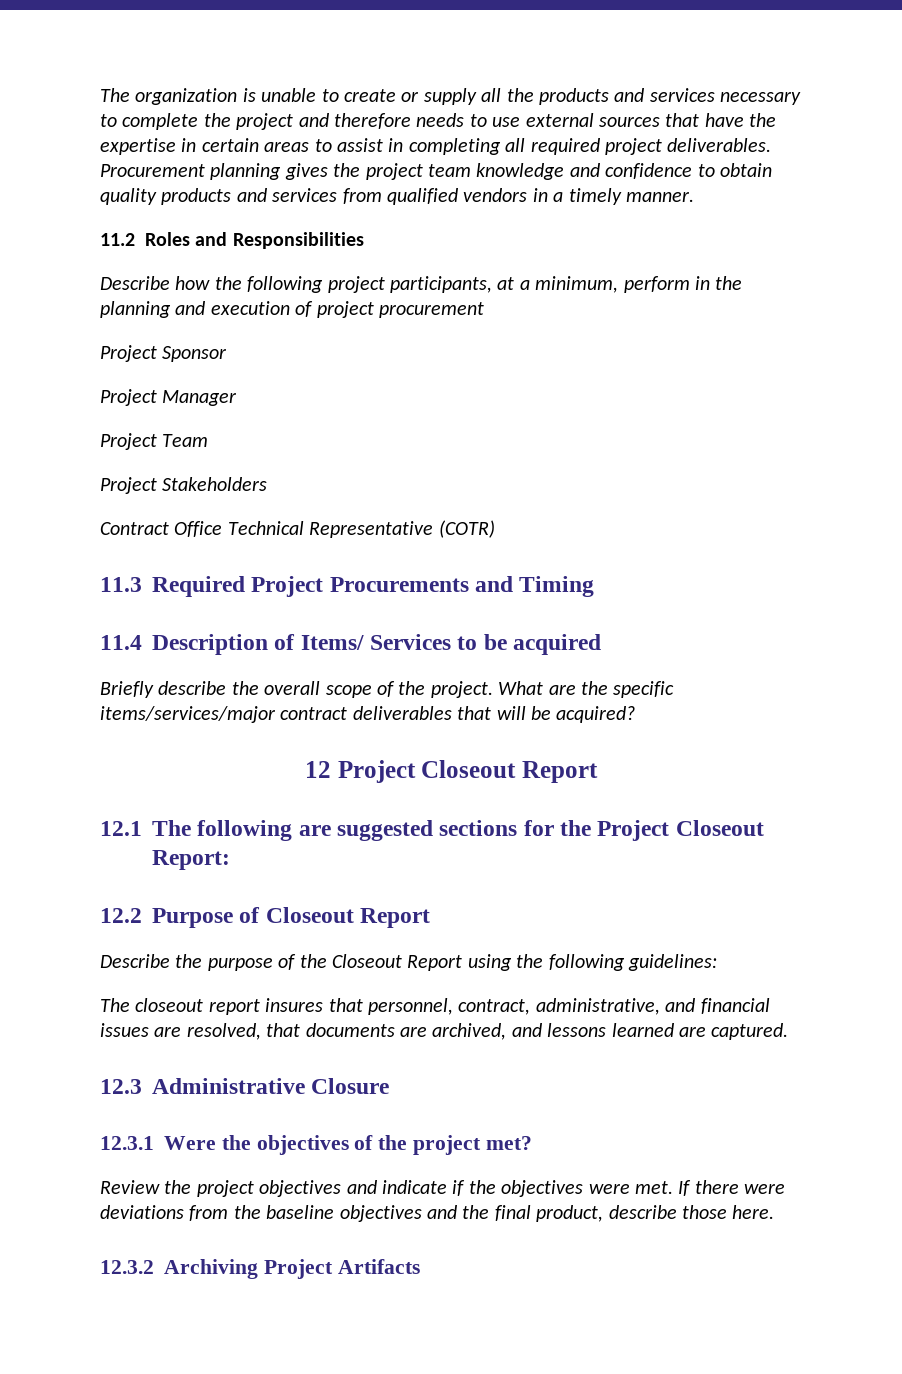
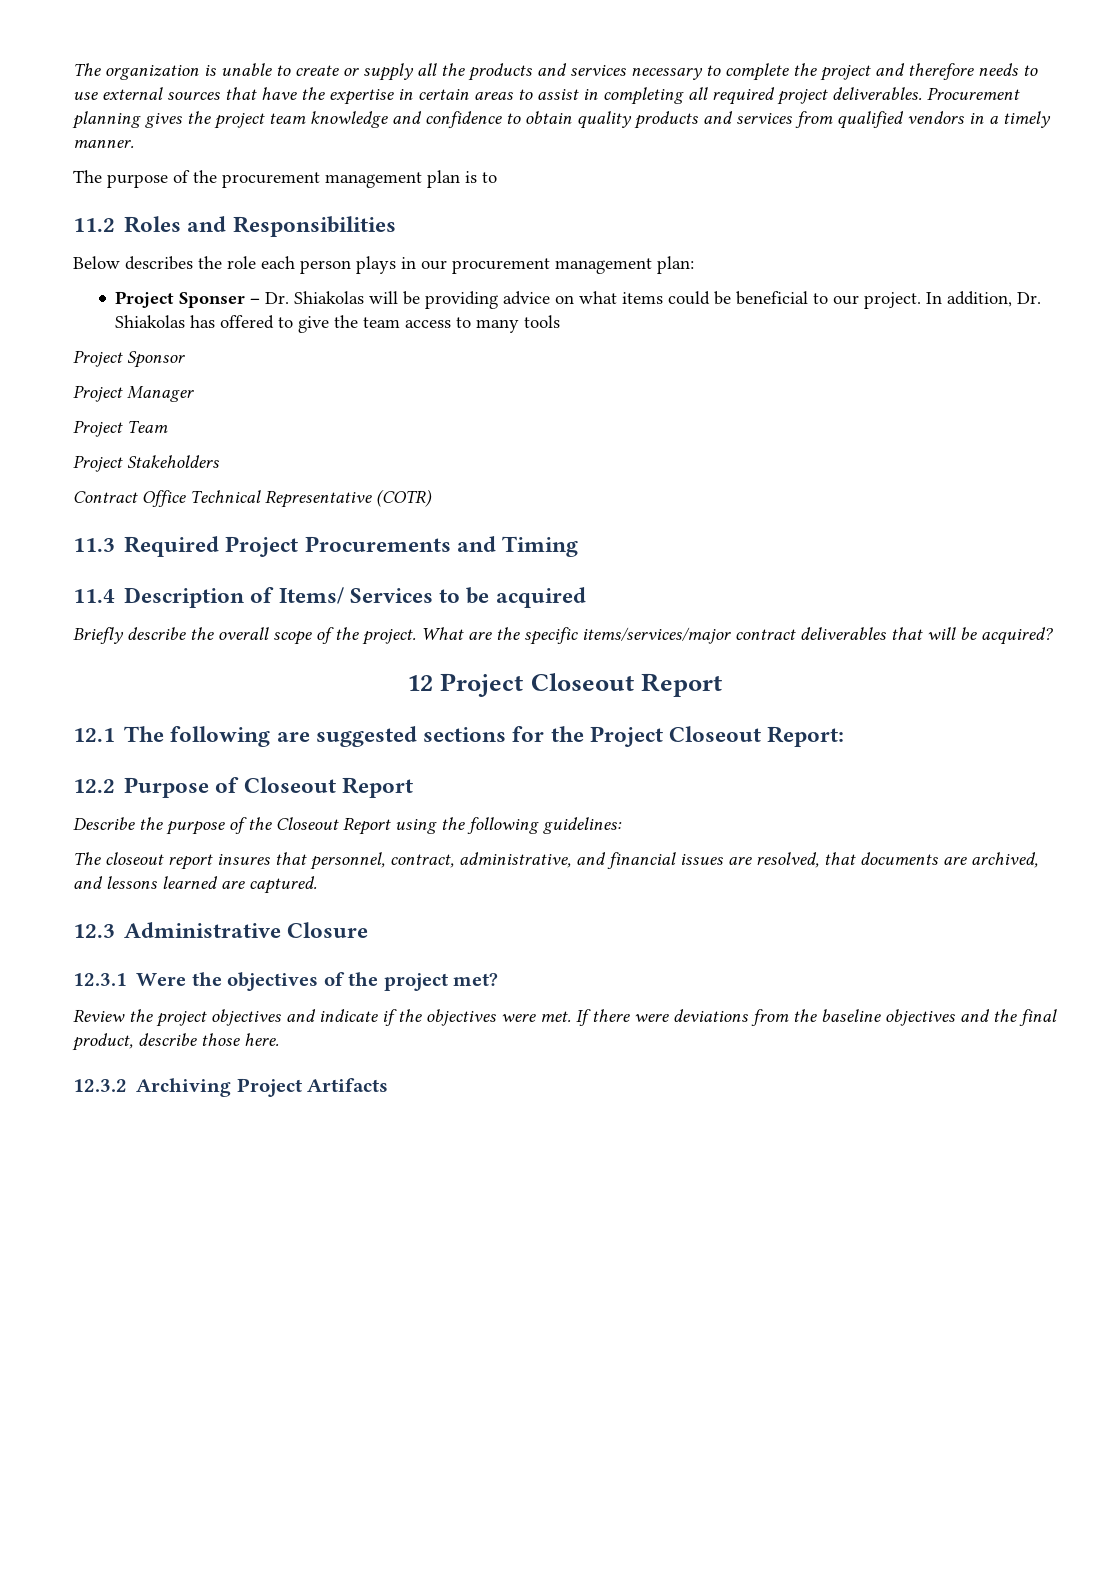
[100,232,364,249] [100,276,743,293] [100,301,484,318] 11.2 Roles and Responsibilities // Describe how the following project participants, at a minimum, perform in the planning and execution of project procurement -> [73,170,497,188] [73,216,396,237] [73,256,694,274] [115,291,1042,309] [115,315,561,333] The purpose of the procurement management plan is to // 11.2 Roles and Responsibilities // Below describes the role each person plays in our procurement management plan: // Project Sponser – Dr. Shiakolas will be providing advice on what items could be beneficial to our project. In addition, Dr. Shiakolas has offered to give the team access to many tools

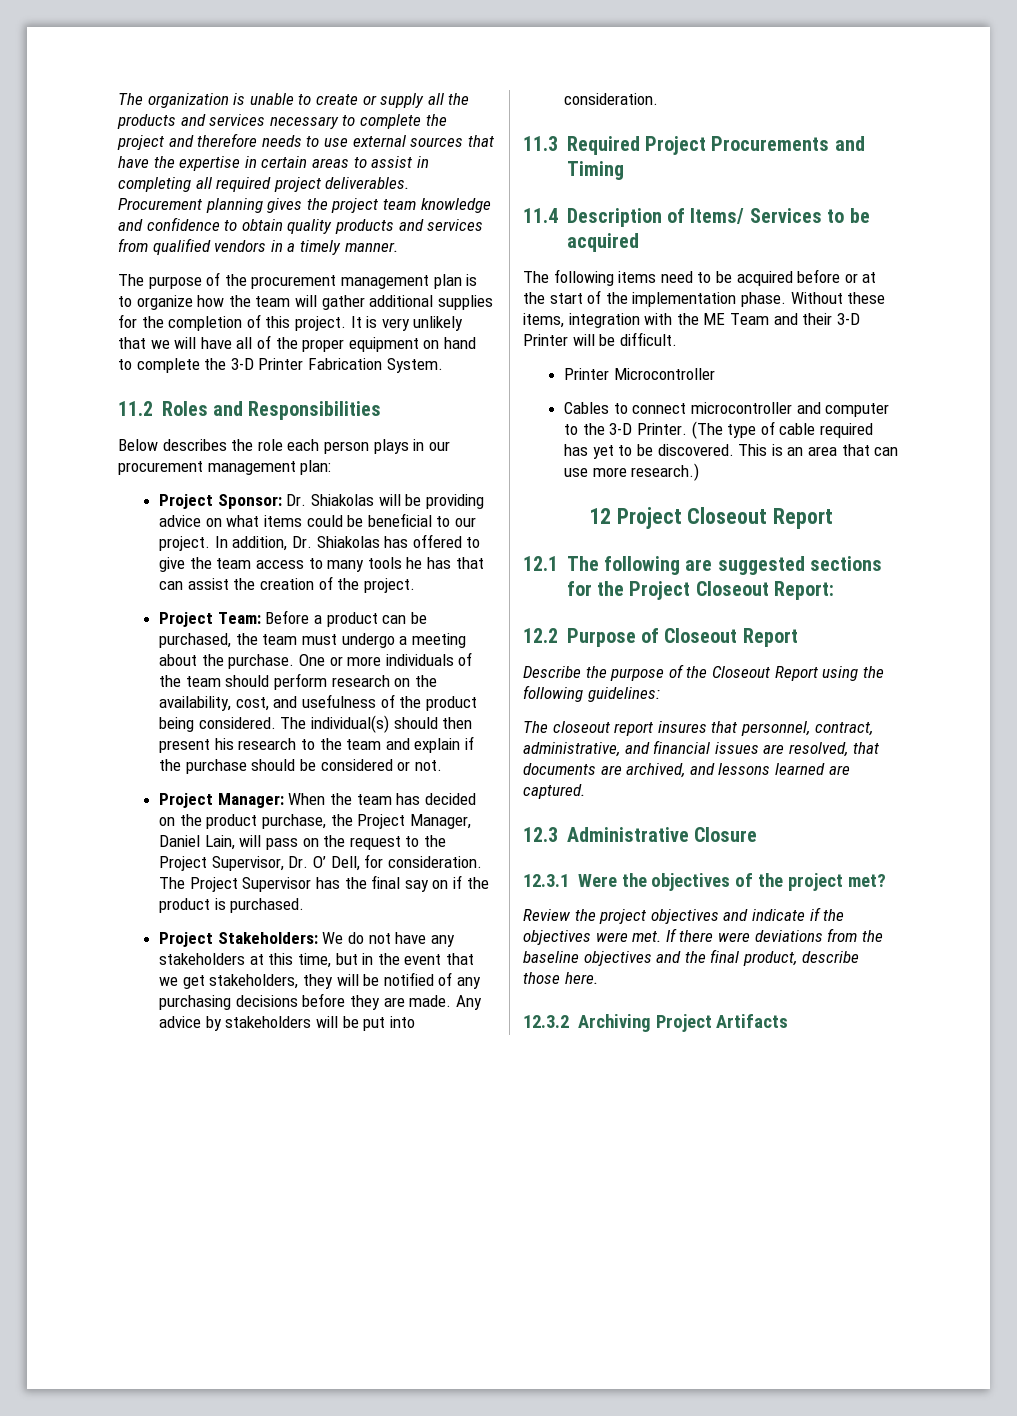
(497, 177) none -> [136,295,493,310] [118,314,464,331] [118,335,476,352] [118,358,443,373] organize how the team will gather additional supplies for the completion of this project. It is very unlikely that we will have all of the proper equipment on hand to complete the 3-D Printer Fabrication System.
[179,292,261,308] Sponser – -> [217,494,282,509] Sponsor:
[73,350,185,368] [73,385,194,402] [73,420,168,437] [73,455,219,472] [73,489,432,508] // Project Sponsor // Project Manager // Project Team // Project Stakeholders // Contract Office Technical Representative (COTR) -> [406,557,484,569] [159,576,415,593] [159,610,427,627] [159,633,466,648] [159,652,473,669] [159,673,437,690] [159,694,477,711] [159,715,473,733] [159,736,475,753] [159,759,442,774] [159,793,476,808] [159,814,471,829] [159,835,447,850] [159,854,482,871] [159,875,489,892] [159,898,305,913] [159,932,455,947] [159,953,475,968] [159,972,482,989] [159,993,482,1010] [159,1016,415,1031] [564,93,659,105] he has that can assist the creation of the project. // Project Team: Before a product can be purchased, the team must undergo a meeting about the purchase. One or more individuals of the team should perform research on the availability, cost, and usefulness of the product being considered. The individual(s) should then present his research to the team and explain if the purchase should be considered or not. // Project Manager: When the team has decided on the product purchase, the Project Manager, Daniel Lain, will pass on the request to the Project Supervisor, Dr. O’ Dell, for consideration. The Project Supervisor has the final say on if the product is purchased. // Project Stakeholders: We do not have any stakeholders at this time, but in the event that we get stakeholders, they will be notified of any purchasing decisions before they are made. Any advice by stakeholders will be put into consideration.
[73,627,1053,645] Briefly describe the overall scope of the project. What are the specific items/services/major contract deliverables that will be acquired? -> [523,269,877,286] [523,290,886,307] [523,313,860,328] [523,332,677,346] [564,368,715,380] [564,402,890,417] [564,421,874,439] [564,444,899,459] [564,463,700,481] The following items need to be acquired before or at the start of the implementation phase. Without these items, integration with the ME Team and their 3-D Printer will be difficult. // Printer Microcontroller // Cables to connect microcontroller and computer to the 3-D Printer. (The type of cable required has yet to be discovered. This is an area that can use more research.)

